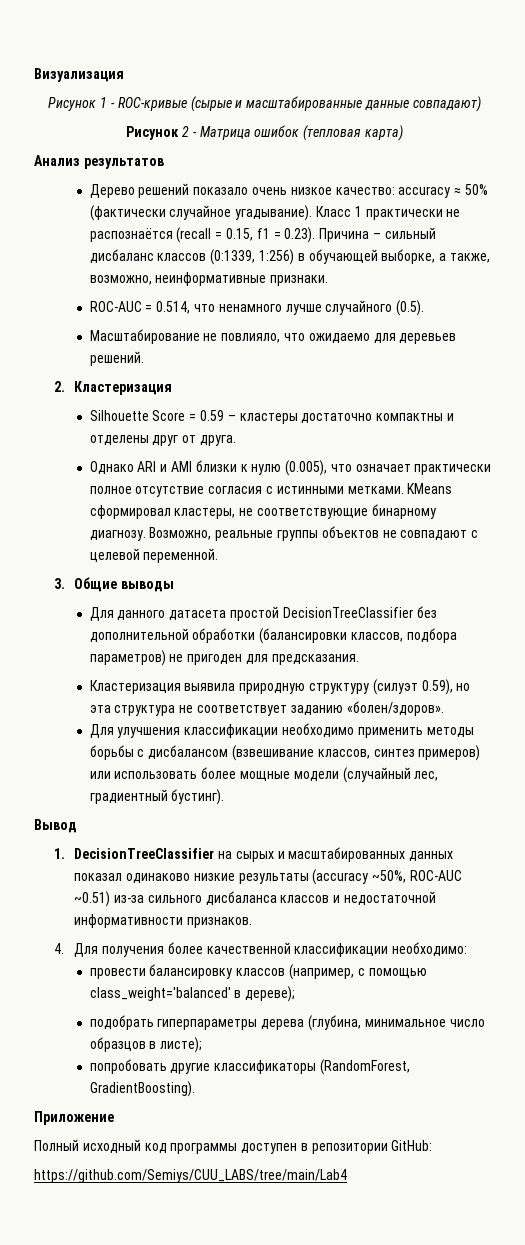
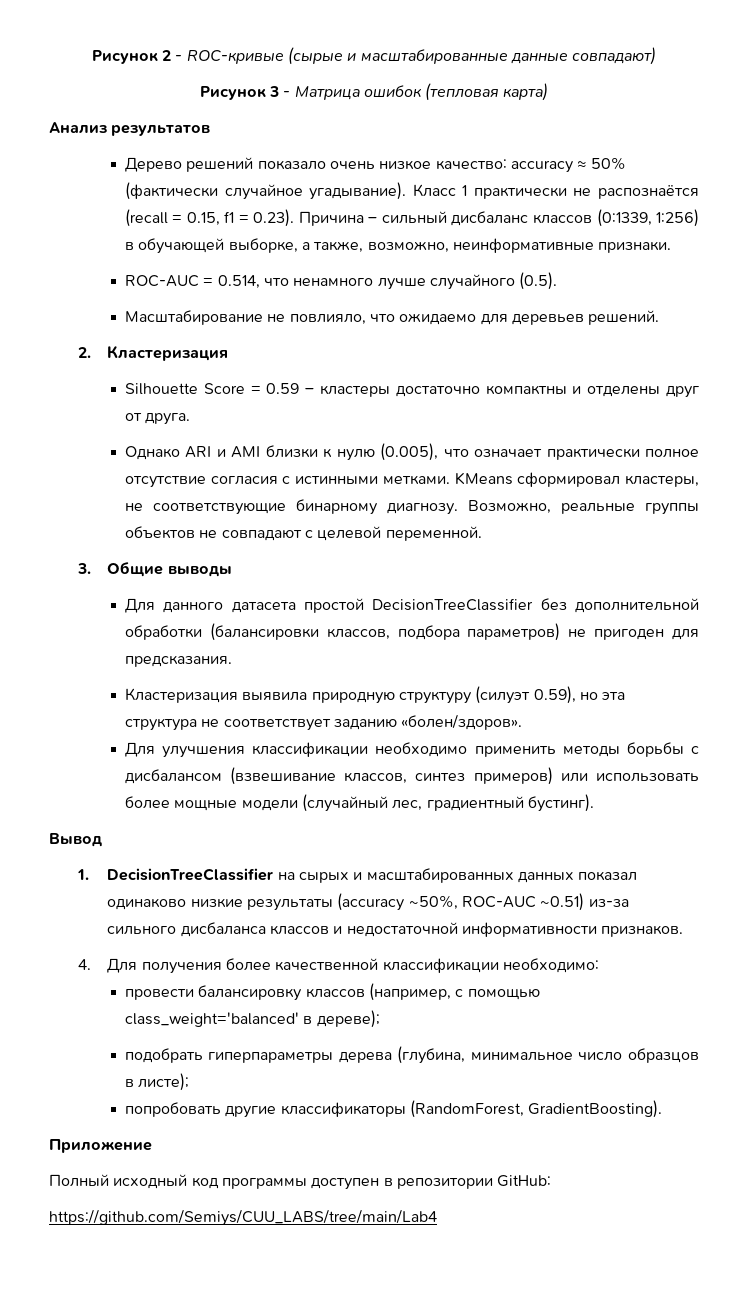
[34,68,124,82] [48,97,108,111] Визуализация // Рисунок 1 -> [91,50,172,64] Рисунок 2
[181,126,189,137] 2 -> [268,86,279,97] 3

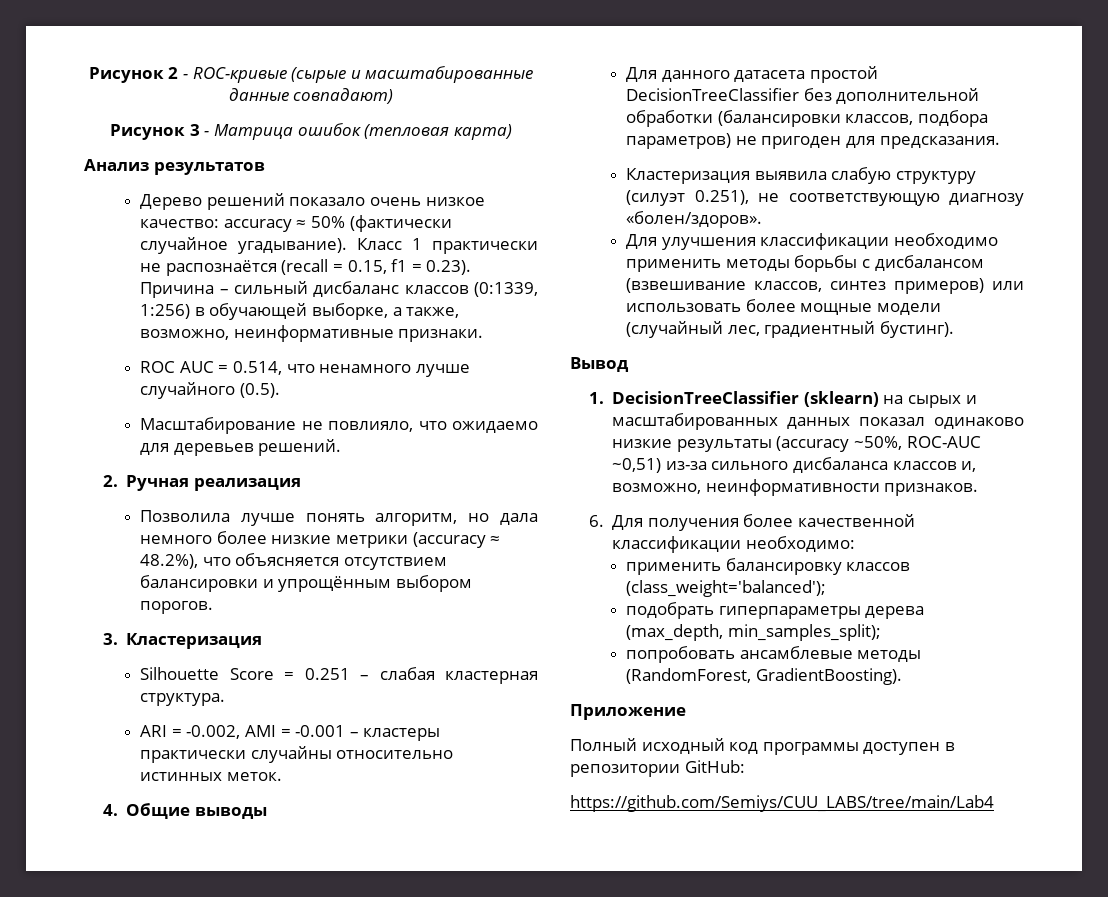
[124,275,199,287] ROC-AUC -> [140,361,214,373] ROC AUC
[107,345,229,361] [124,383,699,398] [124,413,191,425] [124,443,700,461] [124,472,699,488] [124,499,699,515] [124,526,482,541] [77,563,92,574] Кластеризация // Silhouette Score = 0.59 – кластеры достаточно компактны и отделены друг от друга. // Однако ARI и AMI близки к нулю (0.005), что означает практически полное отсутствие согласия с истинными метками. KMeans сформировал кластеры, не соответствующие бинарному диагнозу. Возможно, реальные группы объектов не совпадают с целевой переменной. // 3. -> [126,475,301,491] [140,510,538,526] [140,531,501,548] [140,553,447,570] [140,575,472,592] [140,601,214,614] [102,633,263,649] [140,667,538,684] [140,693,226,706] [140,725,441,741] [140,746,454,763] [140,772,282,781] [102,804,118,816] Ручная реализация // Позволила лучше понять алгоритм, но дала немного более низкие метрики (accuracy ≈ 48.2%), что объясняется отсутствием балансировки и упрощённым выбором порогов. // 3. Кластеризация // Silhouette Score = 0.251 – слабая кластерная структура. // ARI = -0.002, AMI = -0.001 – кластеры практически случайны относительно истинных меток. // 4.
[311,692,395,704] природную -> [831,167,892,184] слабую
[533,686,626,704] [124,718,397,731] 0.59), но эта структура не соответствует заданию -> [694,190,1024,206] 0.251), не соответствующую диагнозу
(274, 874) none -> [803,391,879,407] (sklearn)
[540,893,585,911] ~0.51) -> [612,458,662,473] ~0,51)
[333,922,597,937] и недостаточной информативности -> [961,461,977,472] [612,479,880,496] и, возможно, неинформативности
[78,959,92,970] 4. -> [588,515,604,527] 6.
[124,989,194,1000] провести -> [626,562,722,575] применить
[368,983,540,1001] [124,1010,380,1028] [124,1046,699,1064] [124,1073,190,1091] (например, с помощью class_weight='balanced' в дереве); // подобрать гиперпараметры дерева (глубина, минимальное число образцов в листе); -> [626,580,827,597] [626,602,925,619] [626,624,881,641] (class_weight='balanced'); // подобрать гиперпараметры дерева (max_depth, min_samples_split);
[225,1102,406,1118] другие классификаторы -> [739,646,922,662] ансамблевые методы

